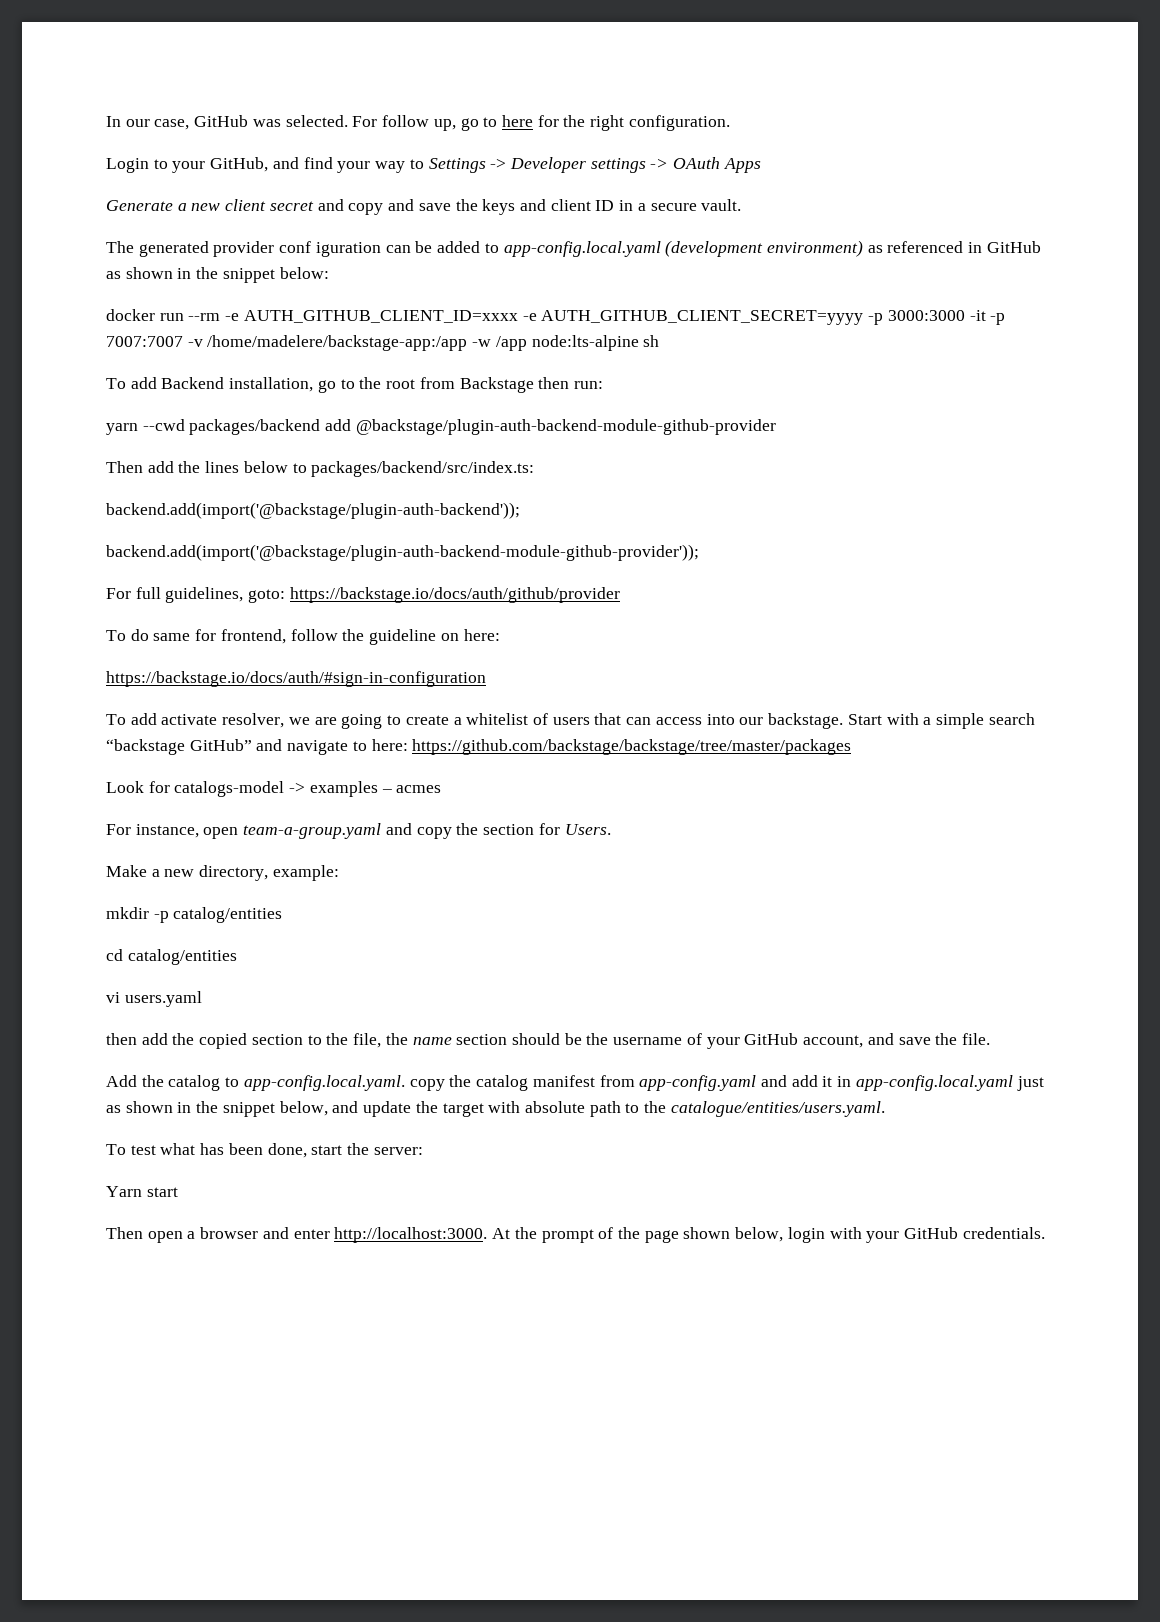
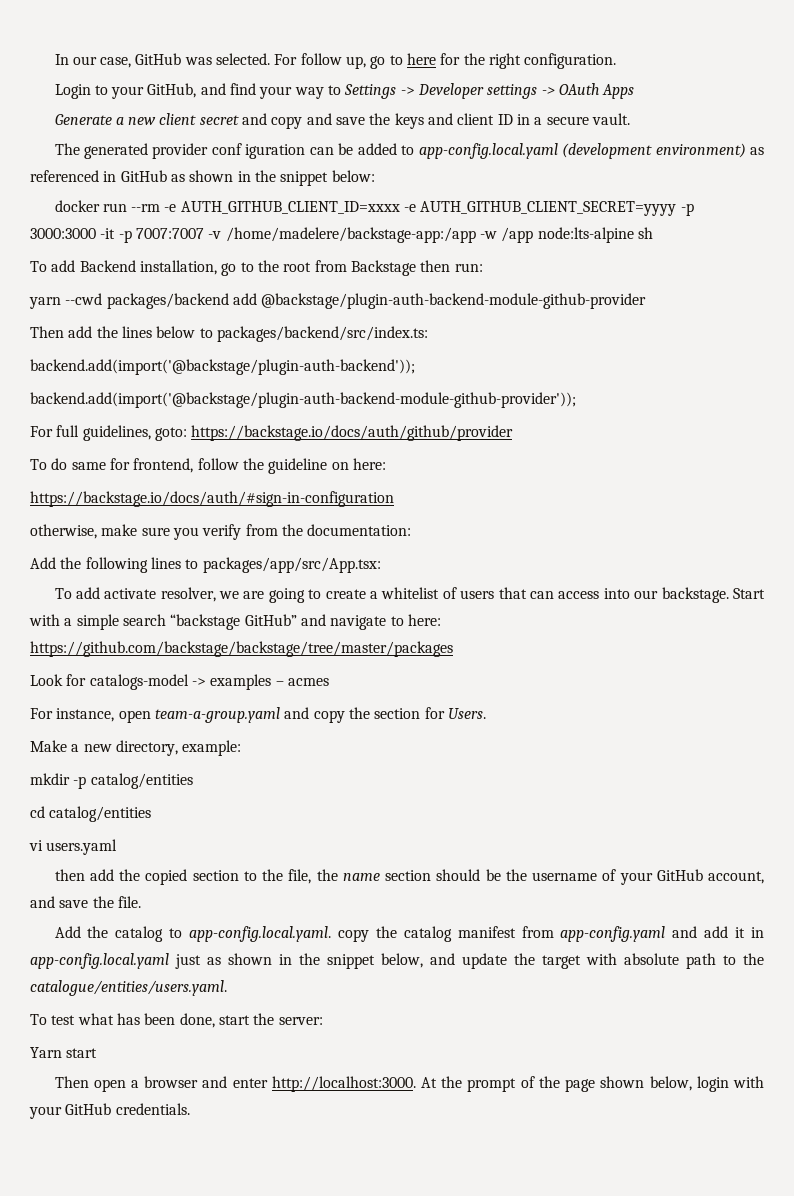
(486, 679) none -> [30,524,412,540] [30,557,381,573] // otherwise, make sure you verify from the documentation: // Add the following lines to packages/app/src/App.tsx:

